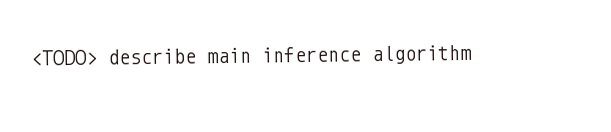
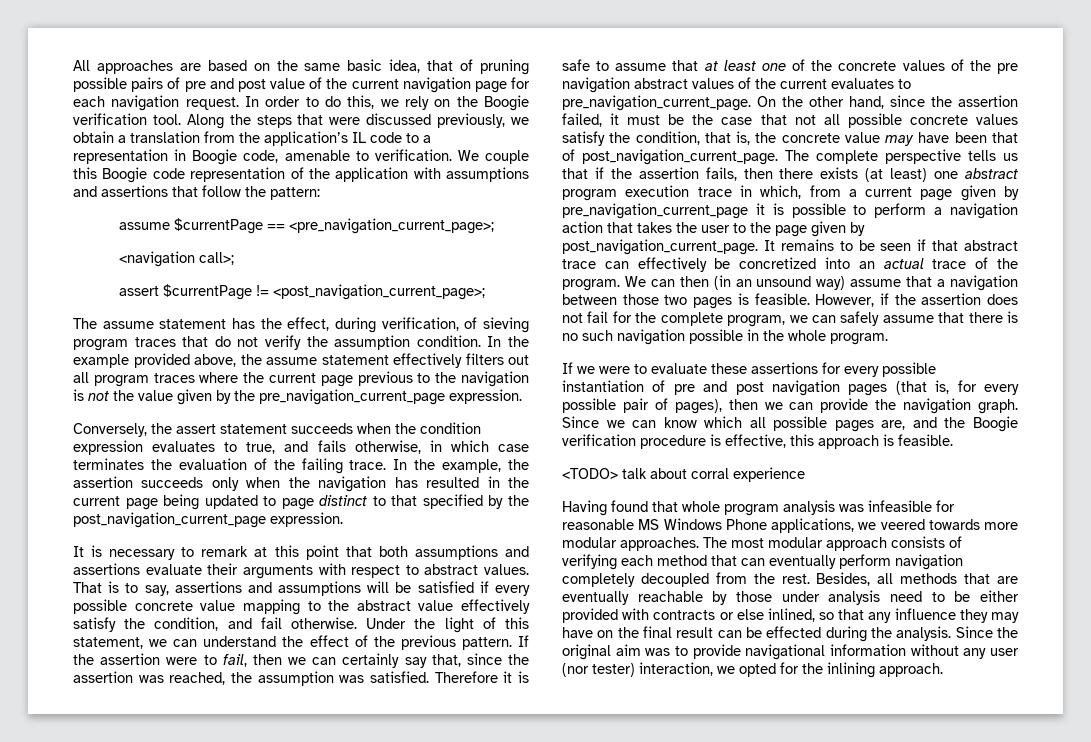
[30,44,472,66] <TODO> describe main inference algorithm -> [73,59,530,75] [73,77,530,93] [73,95,529,111] [73,113,529,129] [73,131,431,146] [73,149,529,165] [73,167,529,183] [73,185,320,200] [119,218,495,234] [119,251,235,267] [119,284,486,300] [73,317,529,333] [73,335,529,351] [73,353,529,368] [73,371,529,387] [73,389,522,405] [73,422,481,437] [73,440,529,455] [73,458,529,474] [73,476,530,492] [73,494,529,510] [73,512,343,528] [73,545,529,560] [73,563,529,579] [73,581,530,596] [73,599,530,615] [73,617,529,633] [73,635,530,650] [73,653,529,668] [73,671,529,686] [562,59,1018,74] [562,77,911,93] [562,95,1018,111] [562,113,1018,128] [562,131,1018,146] [562,149,1018,165] [562,167,1019,182] [562,185,1019,201] [562,203,1018,219] [562,221,865,237] [562,239,1018,255] [562,257,1018,272] [562,275,1019,291] [562,293,1018,309] [562,311,1018,327] [562,329,888,345] [562,362,936,377] [562,380,1019,396] [562,398,1018,414] [562,416,1018,432] [562,434,953,449] [562,467,805,482] [562,500,955,516] [562,518,1018,533] [562,536,962,551] [562,554,963,570] [562,572,1019,587] [562,590,1019,605] [562,608,1019,623] [562,626,1018,642] [562,644,1019,660] [562,662,943,678] All approaches are based on the same basic idea, that of pruning possible pairs of pre and post value of the current navigation page for each navigation request. In order to do this, we rely on the Boogie verification tool. Along the steps that were discussed previously, we obtain a translation from the application’s IL code to a representation in Boogie code, amenable to verification. We couple this Boogie code representation of the application with assumptions and assertions that follow the pattern: // assume $currentPage == <pre_navigation_current_page>; // <navigation call>; // assert $currentPage != <post_navigation_current_page>; // The assume statement has the effect, during verification, of sieving program traces that do not verify the assumption condition. In the example provided above, the assume statement effectively filters out all program traces where the current page previous to the navigation is not the value given by the pre_navigation_current_page expression. // Conversely, the assert statement succeeds when the condition expression evaluates to true, and fails otherwise, in which case terminates the evaluation of the failing trace. In the example, the assertion succeeds only when the navigation has resulted in the current page being updated to page distinct to that specified by the post_navigation_current_page expression. // It is necessary to remark at this point that both assumptions and assertions evaluate their arguments with respect to abstract values. That is to say, assertions and assumptions will be satisfied if every possible concrete value mapping to the abstract value effectively satisfy the condition, and fail otherwise. Under the light of this statement, we can understand the effect of the previous pattern. If the assertion were to fail, then we can certainly say that, since the assertion was reached, the assumption was satisfied. Therefore it is safe to assume that at least one of the concrete values of the pre navigation abstract values of the current evaluates to pre_navigation_current_page. On the other hand, since the assertion failed, it must be the case that not all possible concrete values satisfy the condition, that is, the concrete value may have been that of post_navigation_current_page. The complete perspective tells us that if the assertion fails, then there exists (at least) one abstract program execution trace in which, from a current page given by pre_navigation_current_page it is possible to perform a navigation action that takes the user to the page given by post_navigation_current_page. It remains to be seen if that abstract trace can effectively be concretized into an actual trace of the program. We can then (in an unsound way) assume that a navigation between those two pages is feasible. However, if the assertion does not fail for the complete program, we can safely assume that there is no such navigation possible in the whole program. // If we were to evaluate these assertions for every possible instantiation of pre and post navigation pages (that is, for every possible pair of pages), then we can provide the navigation graph. Since we can know which all possible pages are, and the Boogie verification procedure is effective, this approach is feasible. // <TODO> talk about corral experience // Having found that whole program analysis was infeasible for reasonable MS Windows Phone applications, we veered towards more modular approaches. The most modular approach consists of verifying each method that can eventually perform navigation completely decoupled from the rest. Besides, all methods that are eventually reachable by those under analysis need to be either provided with contracts or else inlined, so that any influence they may have on the final result can be effected during the analysis. Since the original aim was to provide navigational information without any user (nor tester) interaction, we opted for the inlining approach.

